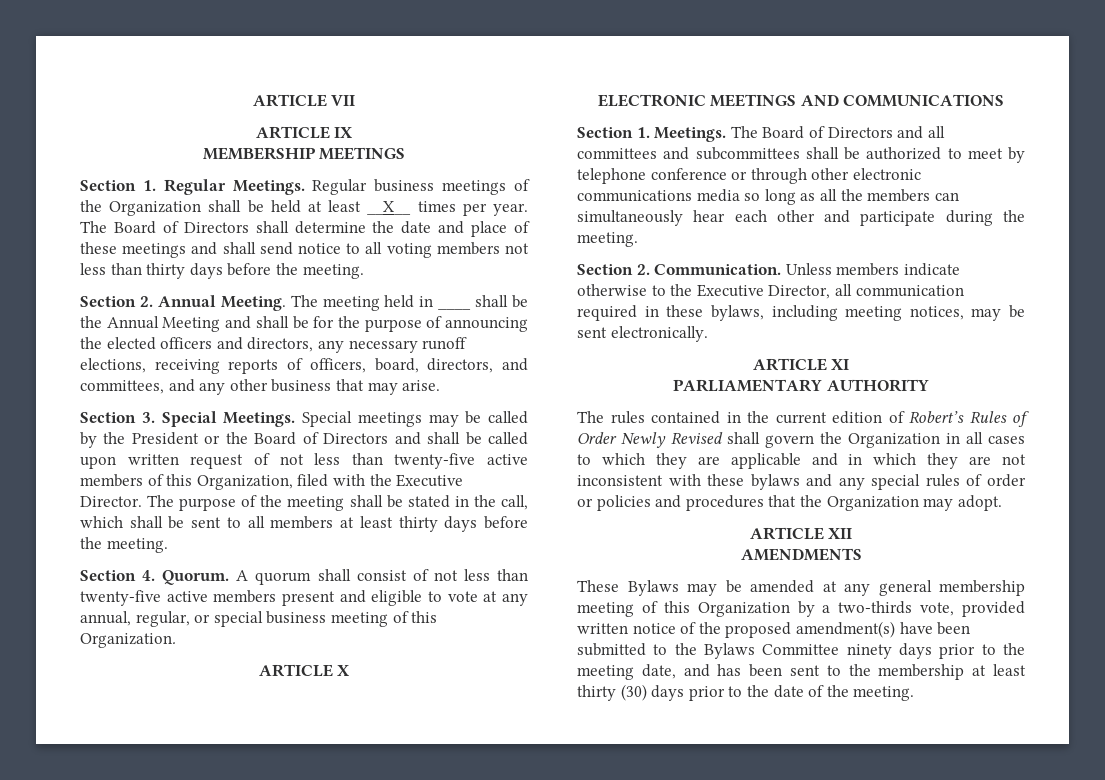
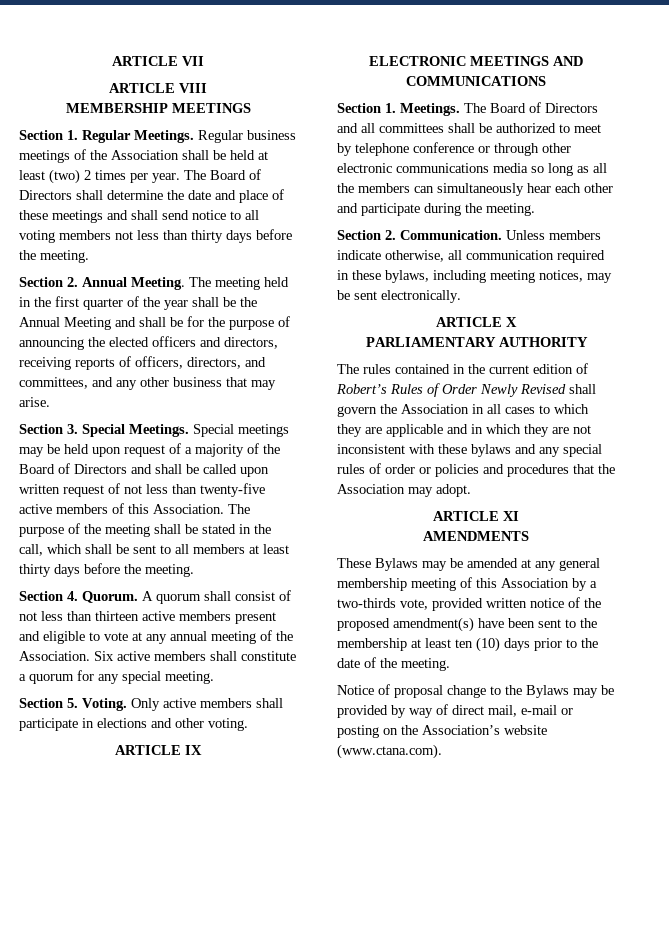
[334,127,354,138] IX -> [179,83,207,93] VIII
[109,201,202,216] Organization -> [111,150,179,160] Association
[367,201,412,215] __X__ -> [49,169,91,184] (two) 2
[438,307,472,310] ____ -> [34,296,188,310] the first quarter of the year
[317,337,468,353] [80,358,146,373] any necessary runoff elections, -> (278, 343) none
[374,358,419,373] board, -> (183, 362) none
[488,411,528,424] [80,432,221,448] called by the President or -> [64,443,259,457] held upon request of a majority of
[196,474,464,490] [80,496,142,507] Organization, filed with the Executive Director. -> [153,504,224,514] Association.
[80,590,161,606] twenty-five -> [95,611,139,621] thirteen
[80,611,438,627] [80,633,176,648] [258,664,351,677] annual, regular, or special business meeting of this Organization. // ARTICLE X -> [170,630,293,644] [19,651,296,661] [19,670,214,684] [19,698,283,711] [19,718,248,731] [115,745,202,755] annual meeting of the Association. Six active members shall constitute a quorum for any special meeting. // Section 5. Voting. Only active members shall participate in elections and other voting. // ARTICLE IX
[663,147,800,160] and subcommittees -> (444, 128) none
[577,284,831,299] otherwise to the Executive Director, -> [385,250,444,262] otherwise,
[831,359,850,370] XI -> [506,317,517,327] X
[848,433,940,448] Organization -> [401,404,469,414] Association
[826,496,919,511] Organization -> [337,484,405,494] Association
[828,528,853,539] XII -> [503,511,519,521] XI
[697,602,790,617] Organization -> [501,578,569,588] Association
[577,643,1025,659] [577,664,783,680] submitted to the Bylaws Committee ninety days prior to the meeting date, and has been -> (535, 623) none
[577,684,647,701] thirty (30) -> [455,637,500,652] ten (10)
(915, 693) none -> [337,684,614,698] [337,704,573,718] [337,725,547,738] [337,744,442,759] // Notice of proposal change to the Bylaws may be provided by way of direct mail, e-mail or posting on the Association’s website (www.ctana.com).

